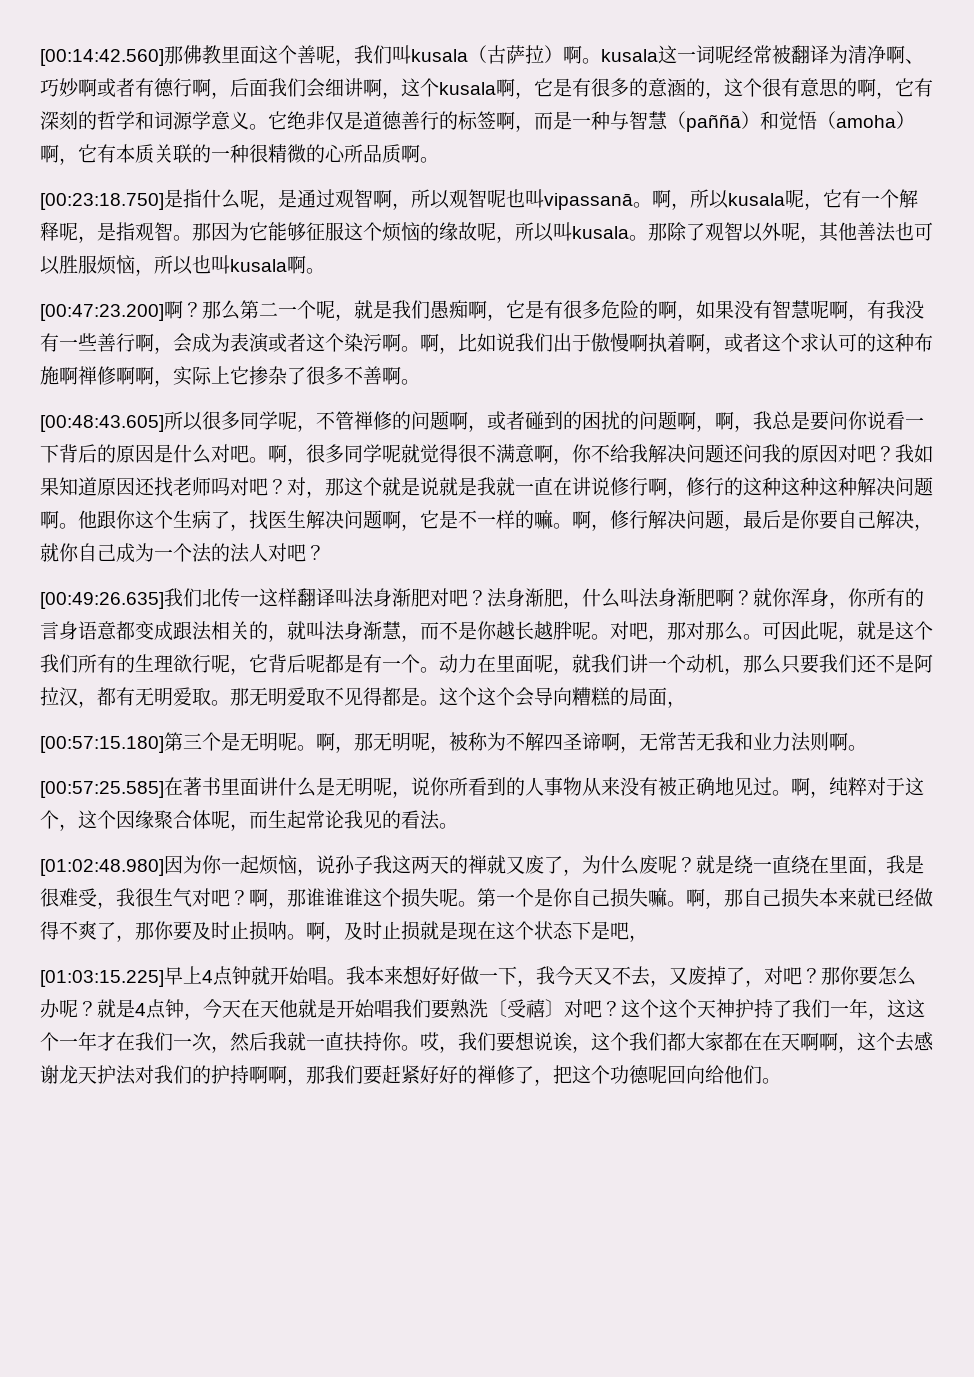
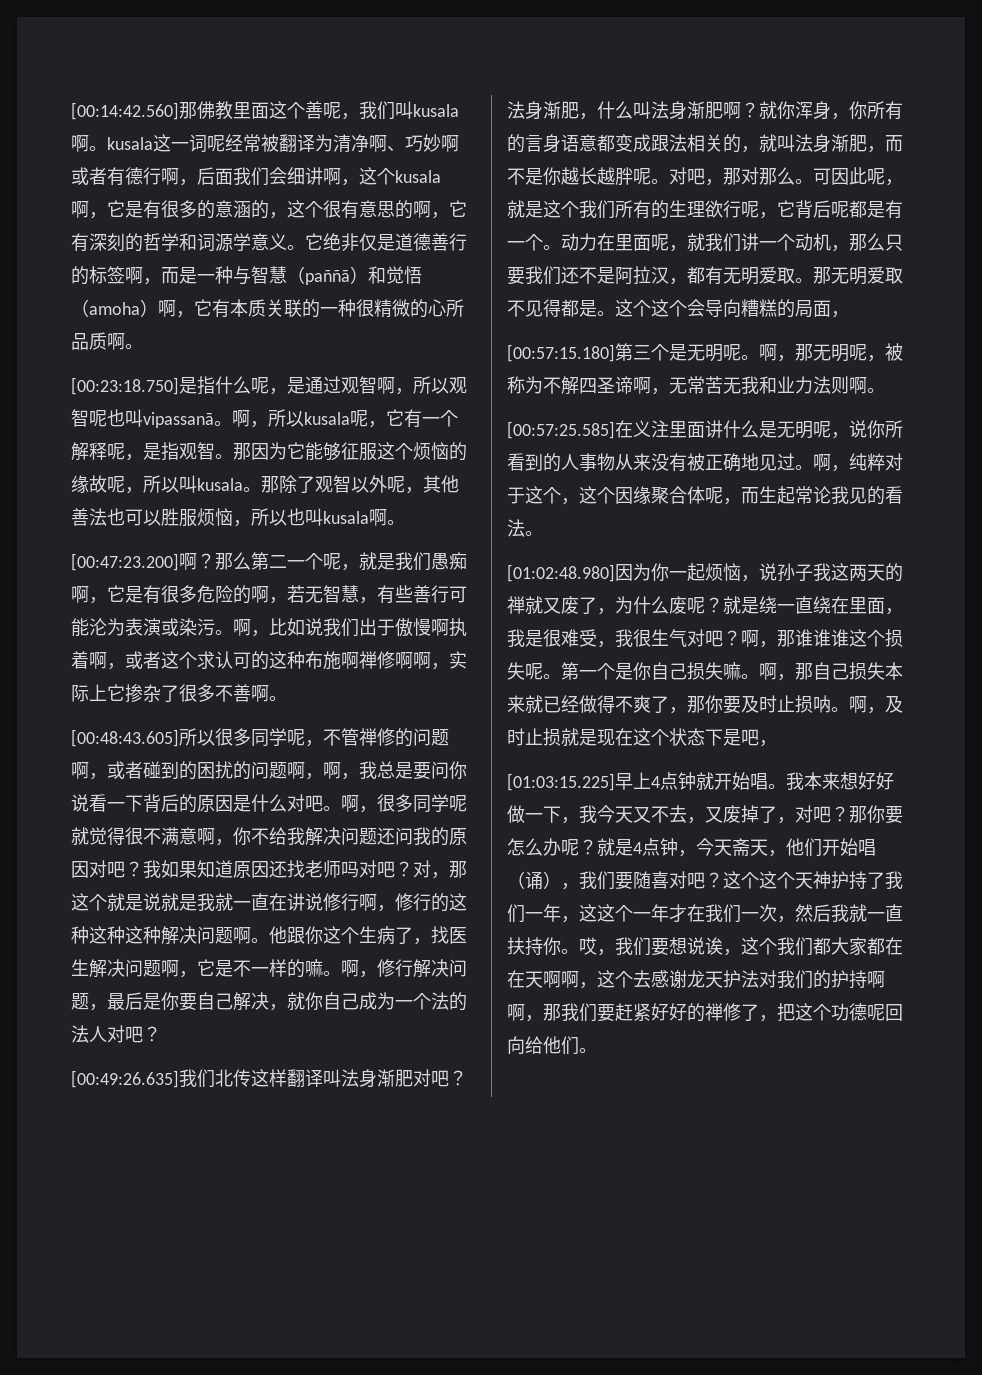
[468,45,563,64] （古萨拉） -> (459, 110) none
[696,300,924,321] [40,333,401,354] 如果没有智慧呢啊，有我没有一些善行啊，会成为表演或者这个染污啊 -> [287,585,467,604] [71,618,215,637] 若无智慧，有些善行可能沦为表演或染污
[240,594,259,605] 一 -> (251, 1078) none
[382,621,402,640] 慧 -> [849,134,867,152] 肥
[183,777,221,796] 著书 -> [633,420,669,438] 义注
[241,999,564,1019] 在天他就是开始唱我们要熟洗〔受禧〕 -> [732,838,876,857] [507,871,669,890] 斋天，他们开始唱（诵），我们要随喜

